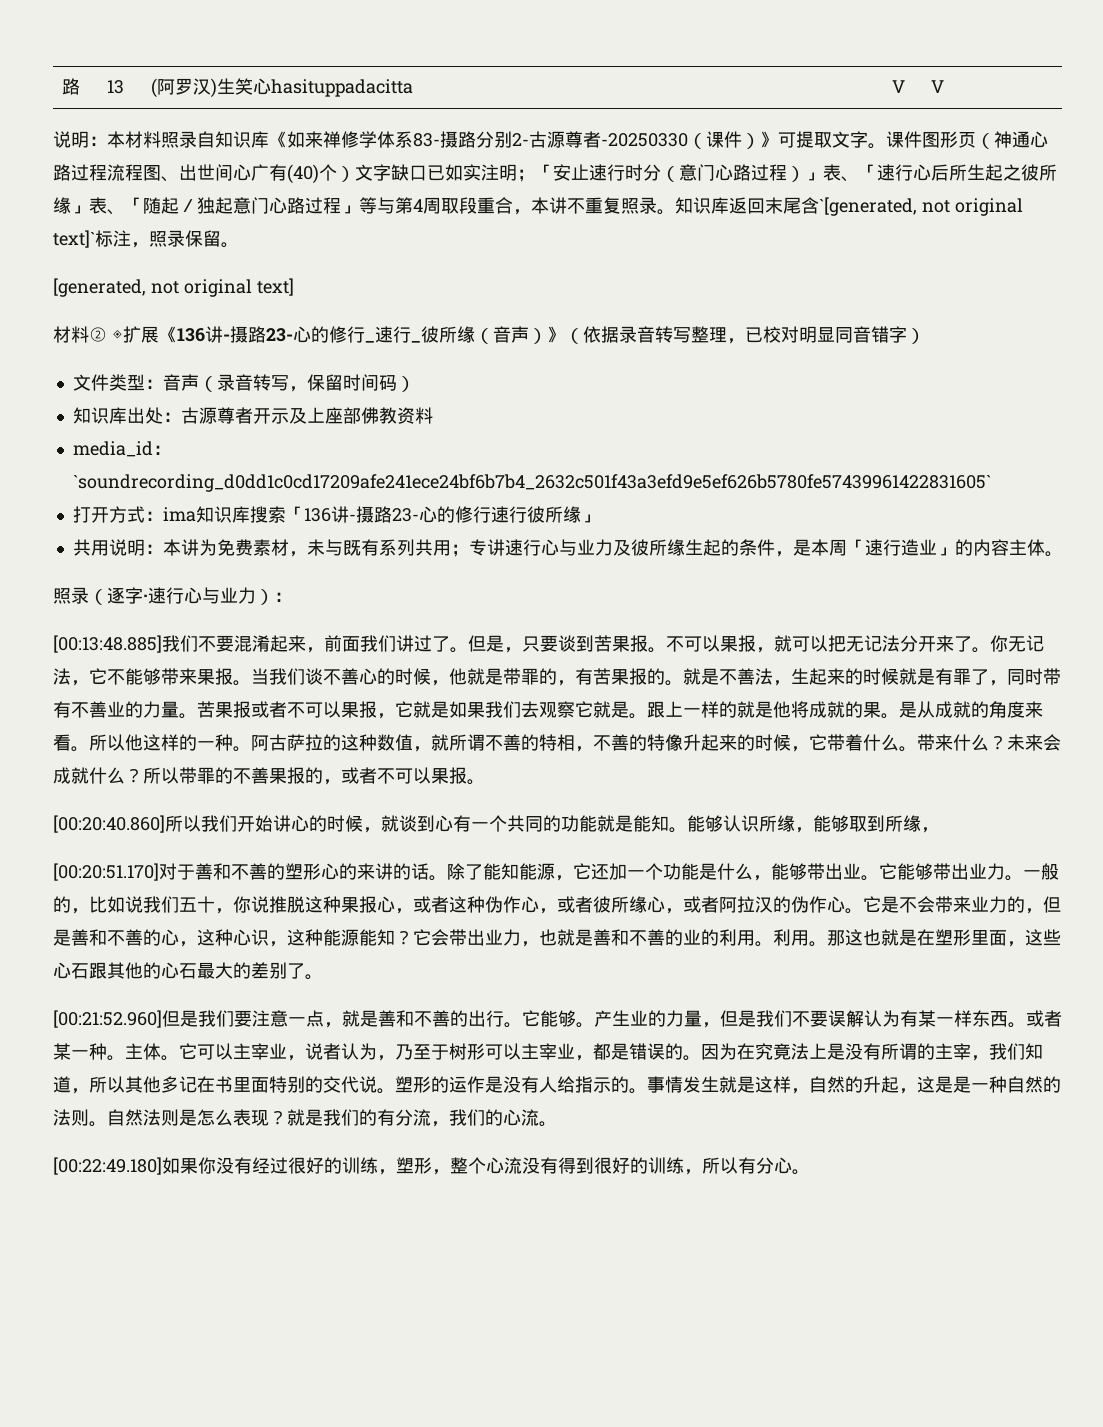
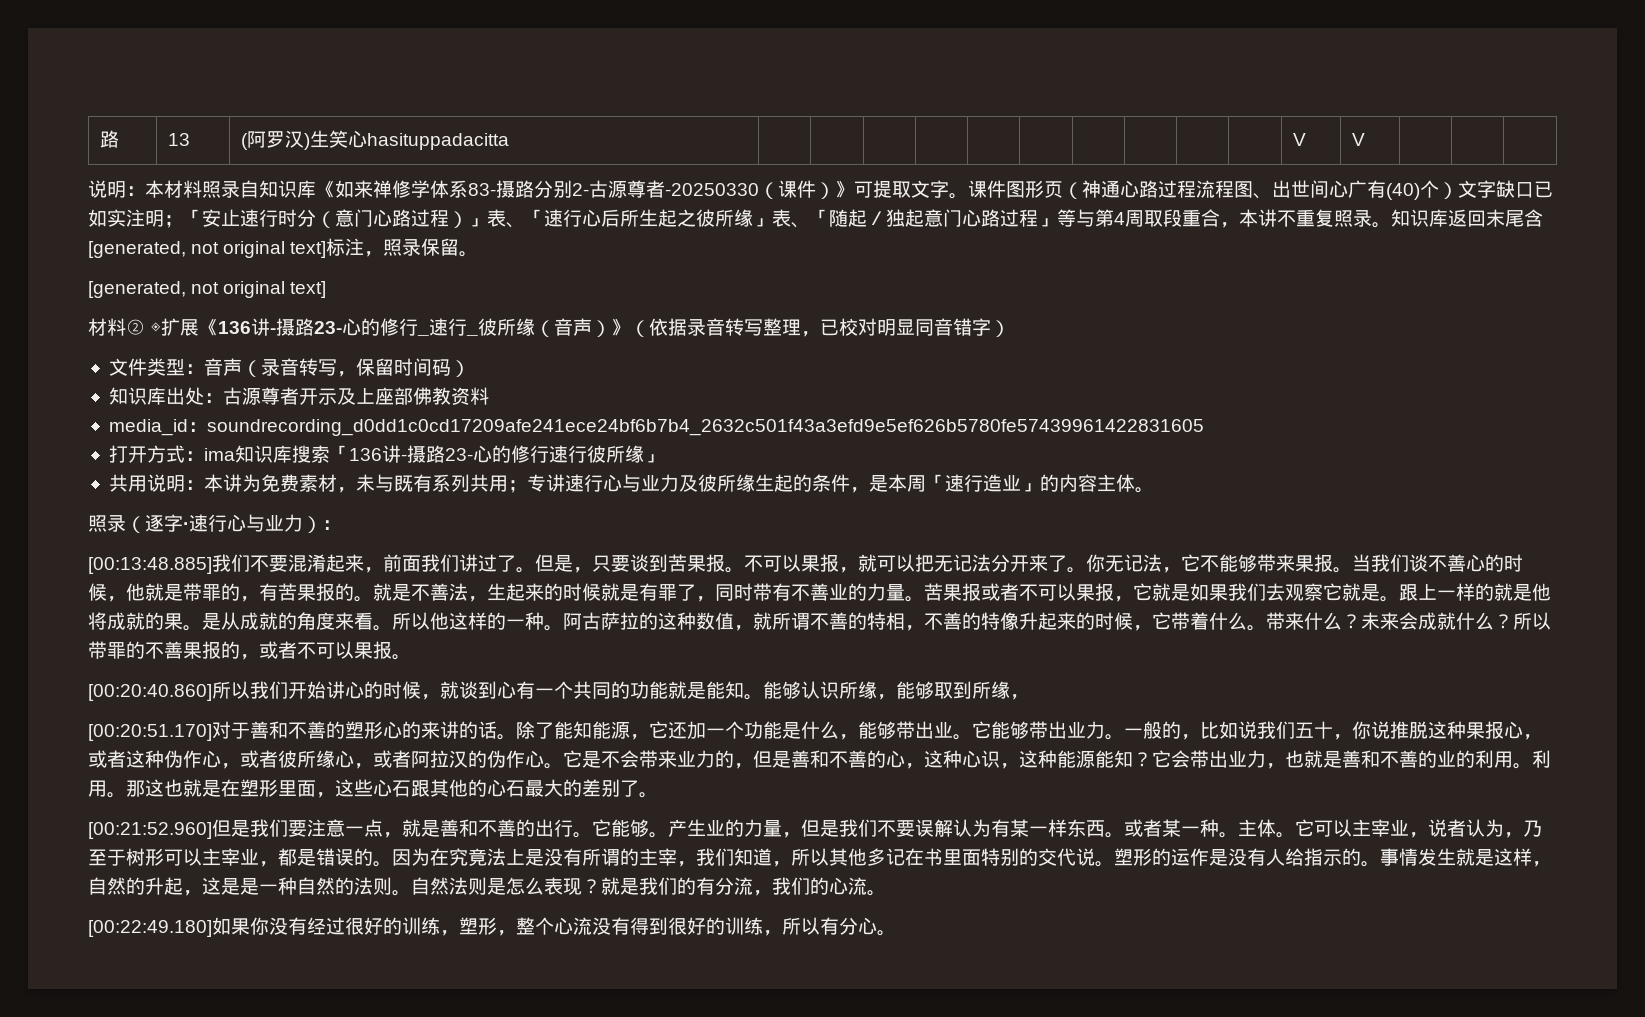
[819,197,1023,216] [53,230,95,248] `[generated, not original text]` -> [88,241,327,258] [generated, not original text]
[72,474,991,492] `soundrecording_d0dd1c0cd17209afe241ece24bf6b7b4_2632c501f43a3efd9e5ef626b5780fe57439961422831605` -> [206,419,1204,436] soundrecording_d0dd1c0cd17209afe241ece24bf6b7b4_2632c501f43a3efd9e5ef626b5780fe57439961422831605

